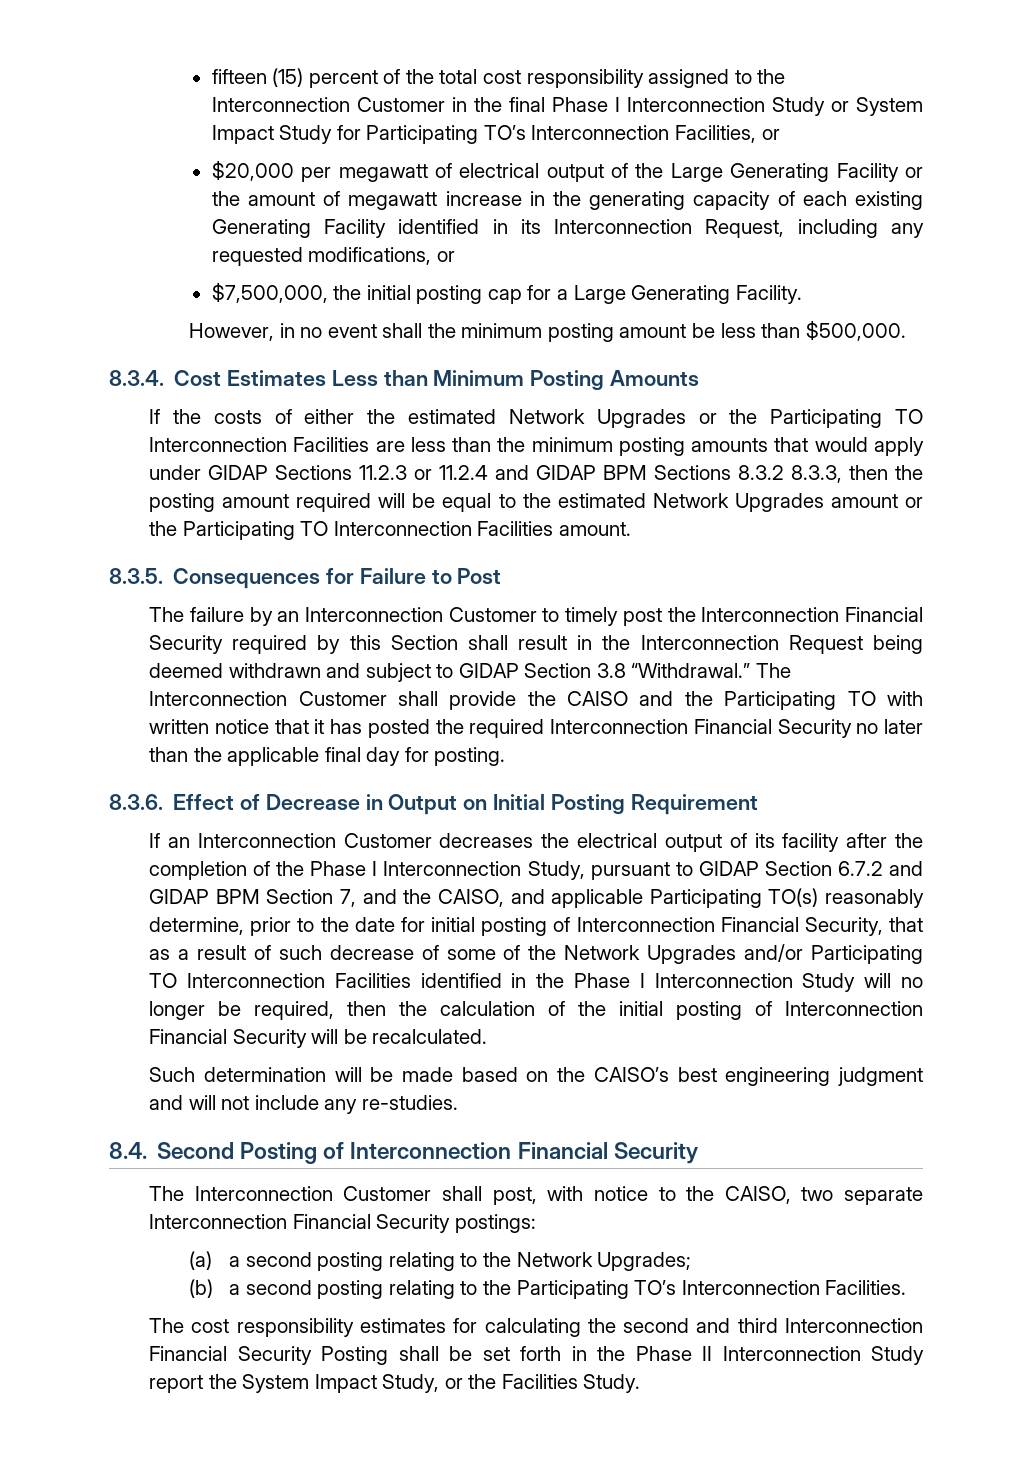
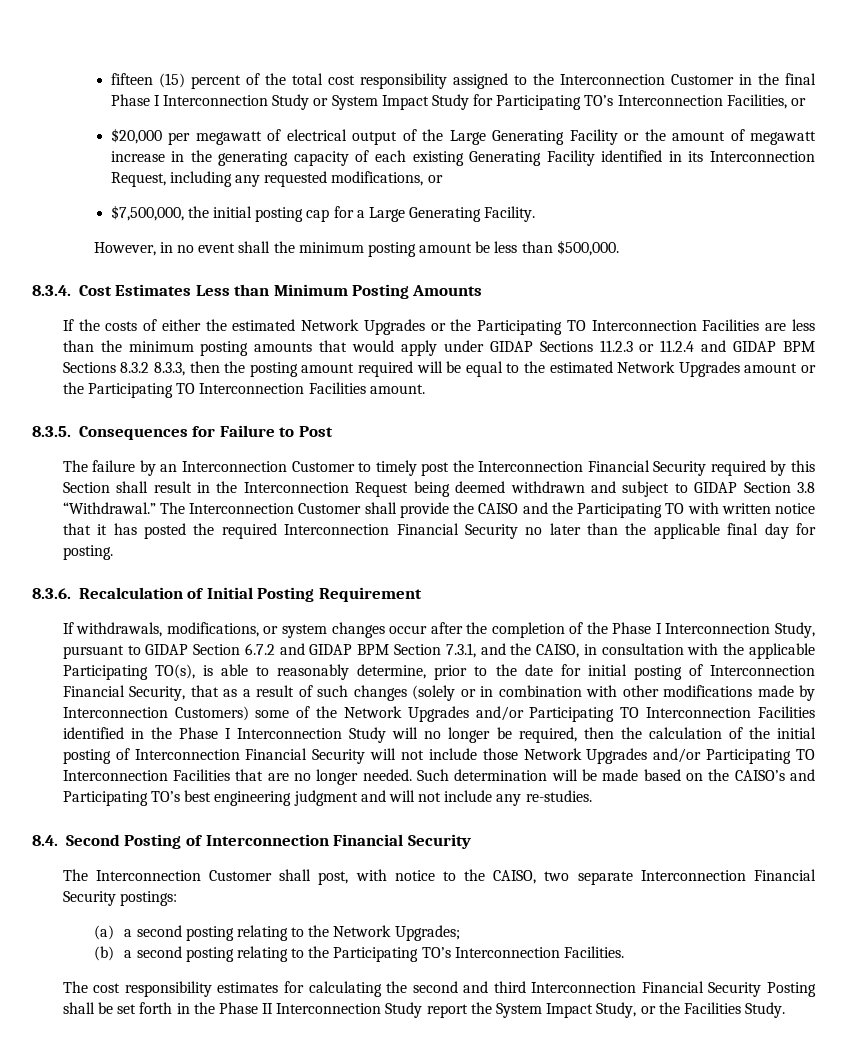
[173,794,758,815] [149,833,840,852] Effect of Decrease in Output on Initial Posting Requirement // If an Interconnection Customer decreases the electrical output of its facility -> [78,587,422,602] [62,622,428,638] Recalculation of Initial Posting Requirement // If withdrawals, modifications, or system changes occur
[339,889,356,907] 7, -> [445,643,476,658] 7.3.1,
[510,888,819,908] and applicable Participating TO(s) -> [583,643,815,659] [62,664,270,680] in consultation with the applicable Participating TO(s), is able to
[329,945,439,960] decrease of -> [353,685,815,701] [62,706,249,721] changes (solely or in combination with other modifications made by Interconnection Customers)
[343,1029,488,1044] be recalculated. // -> [400,748,815,764] [62,769,412,785] not include those Network Upgrades and/or Participating TO Interconnection Facilities that are no longer needed.
(669, 1074) none -> [790,769,816,781] [62,791,180,806] and Participating TO’s

